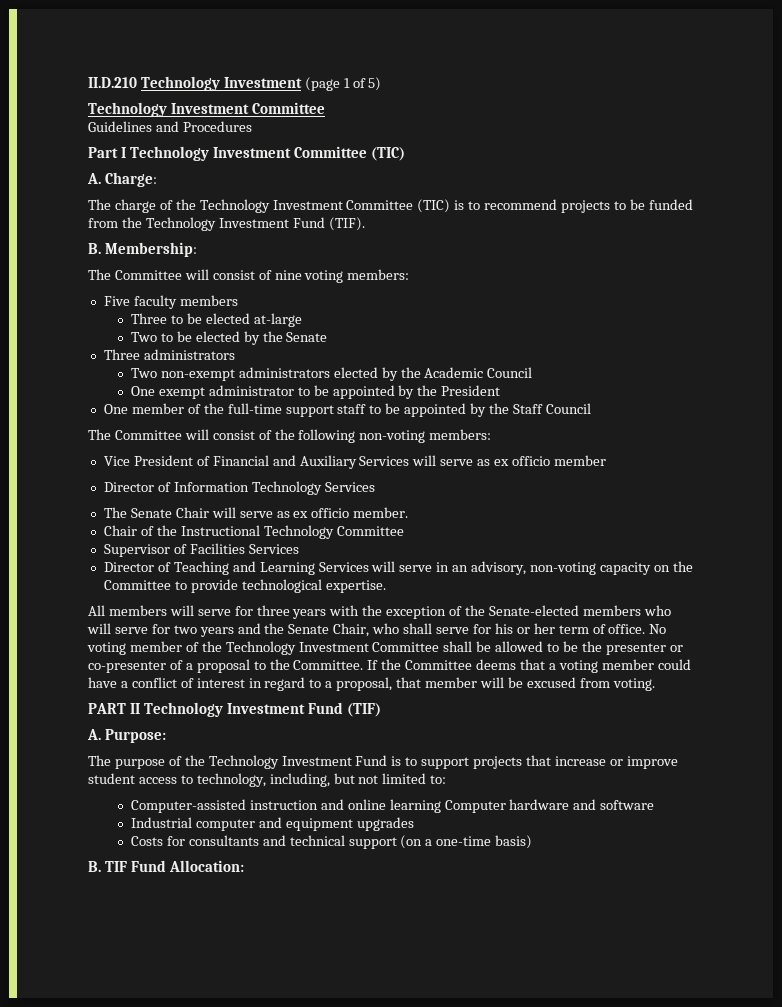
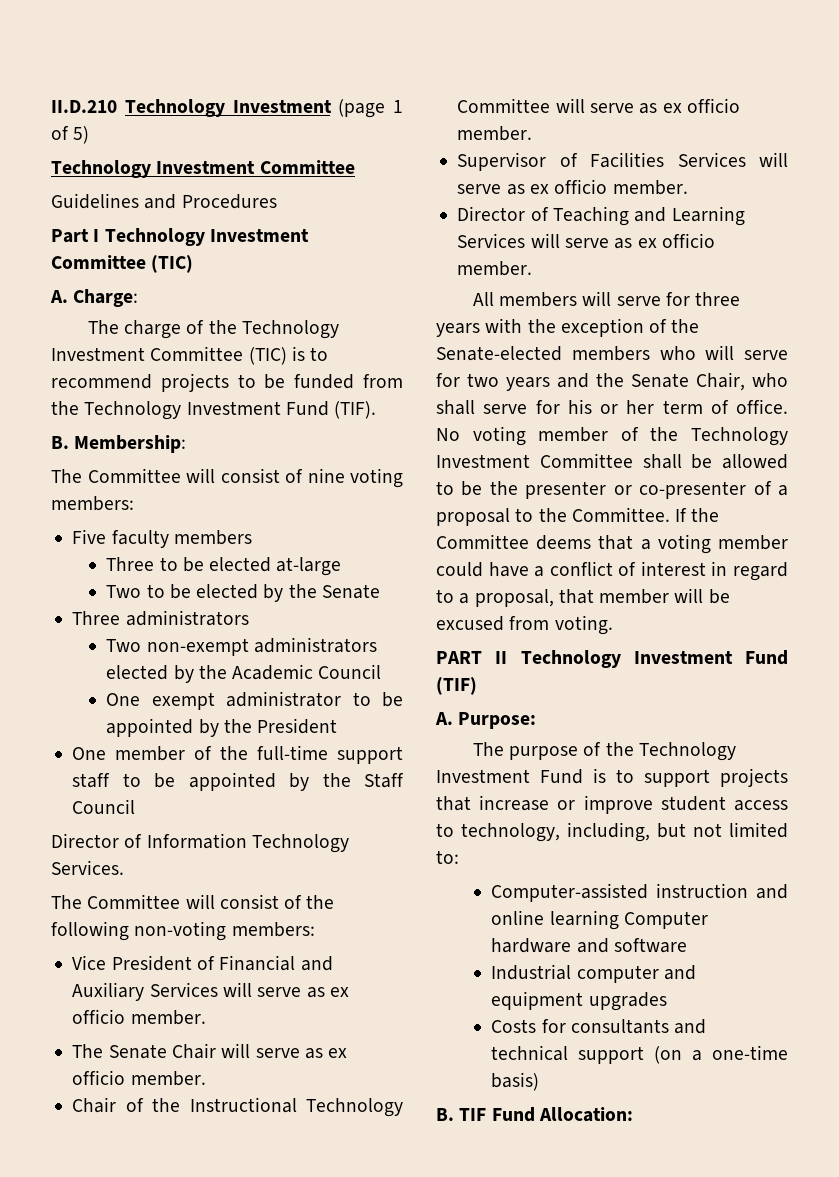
(591, 408) none -> [51,833,349,853] [51,860,124,875] // Director of Information Technology Services.
[553,455,606,466] [103,481,375,495] member // Director of Information Technology Services -> [130,1010,206,1025] member.
[103,543,299,557] // Supervisor of Facilities Services -> [555,98,740,114] [457,126,533,141] [457,152,788,171] [457,179,688,195] will serve as ex officio member. // Supervisor of Facilities Services will serve as ex officio member.
[436,561,693,575] [103,579,386,593] in an advisory, non-voting capacity on the Committee to provide technological expertise. -> [614,233,715,249] [457,261,533,276] as ex officio member.

